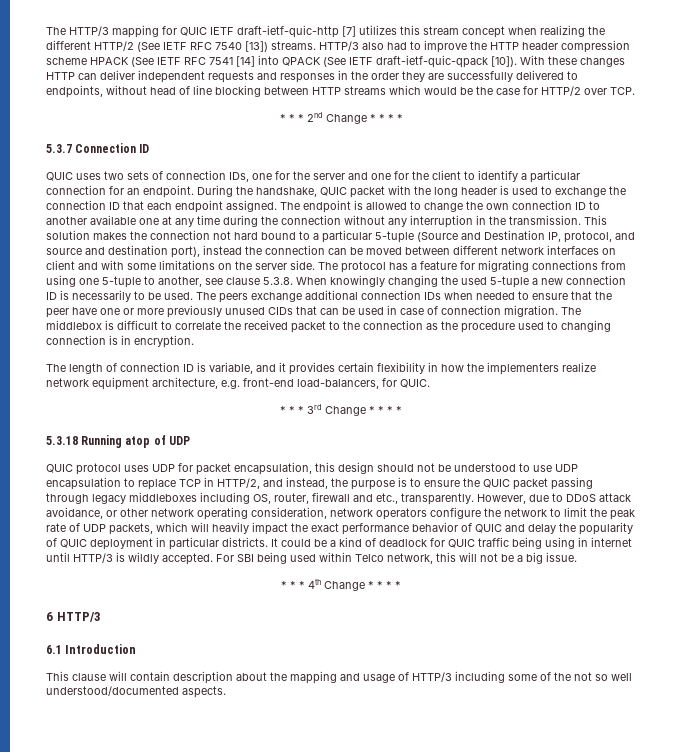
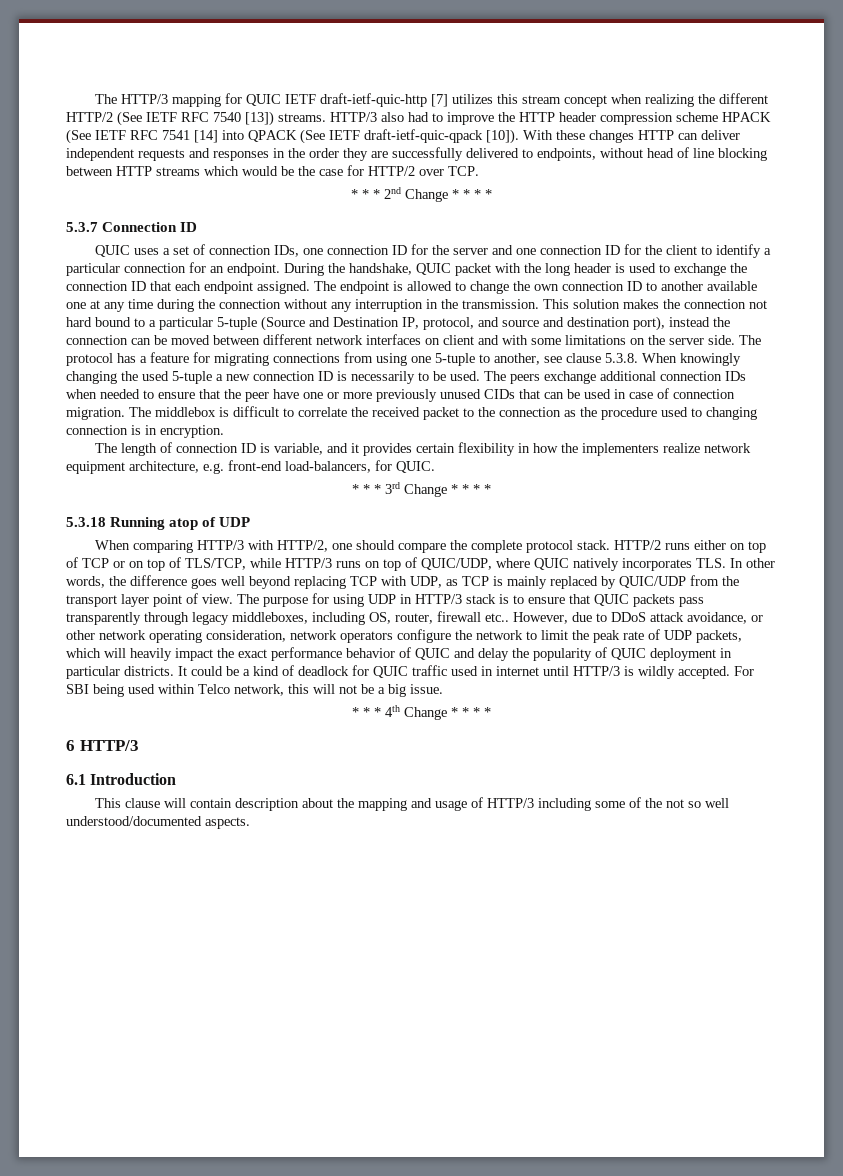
[104,171,149,180] two sets -> [163,246,190,255] a set
(272, 176) none -> [327,245,408,255] connection ID
(391, 176) none -> [540,245,621,255] connection ID
[46,462,578,475] [46,477,593,490] QUIC protocol uses UDP for packet encapsulation, this design should not be understood to use UDP encapsulation to replace TCP in HTTP/2, and instead, the purpose is to ensure the QUIC packet passing -> [95,540,767,553] [66,557,775,571] [66,575,739,589] [66,593,704,607] [66,612,141,625] When comparing HTTP/3 with HTTP/2, one should compare the complete protocol stack. HTTP/2 runs either on top of TCP or on top of TLS/TCP, while HTTP/3 runs on top of QUIC/UDP, where QUIC natively incorporates TLS. In other words, the difference goes well beyond replacing TCP with UDP, as TCP is mainly replaced by QUIC/UDP from the transport layer point of view. The purpose for using UDP in HTTP/3 stack is to ensure that QUIC packets pass transparently
[129,492,197,502] middleboxes -> [232,612,308,624] middleboxes,
[353,493,474,505] and etc., transparently. -> [485,613,509,622] etc..
[512,537,575,549] being using -> [451,666,478,676] used

